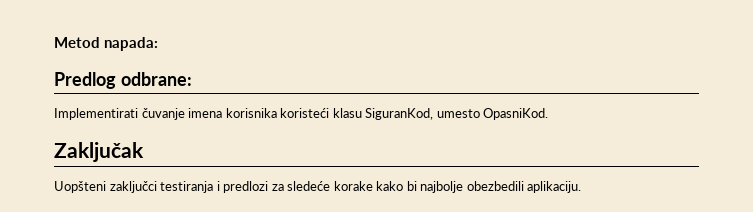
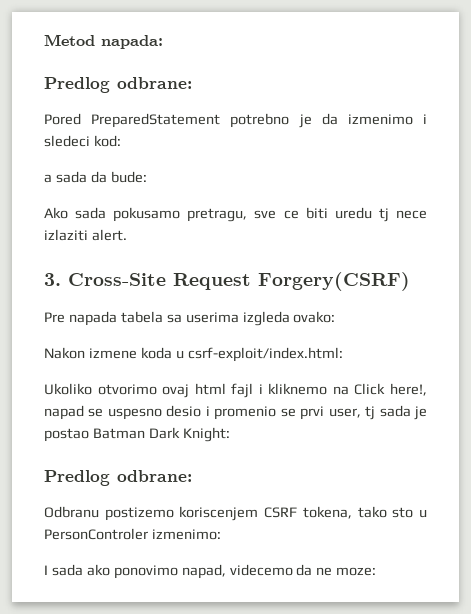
[54,108,549,120] [54,142,144,162] [54,181,582,193] Implementirati čuvanje imena korisnika koristeći klasu SiguranKod, umesto OpasniKod. // Zaključak // Uopšteni zaključci testiranja i predlozi za sledeće korake kako bi najbolje obezbedili aplikaciju. -> [44,113,428,128] [44,135,121,147] [44,171,147,183] [44,207,427,222] [44,229,127,241] [44,272,410,291] [44,311,336,326] [44,347,343,362] [44,383,427,398] [44,405,427,420] [44,427,230,442] [44,470,192,486] [44,506,428,521] [44,528,221,540] [44,564,377,579] Pored PreparedStatement potrebno je da izmenimo i sledeci kod: // a sada da bude: // Ako sada pokusamo pretragu, sve ce biti uredu tj nece izlaziti alert. // 3. Cross-Site Request Forgery(CSRF) // Pre napada tabela sa userima izgleda ovako: // Nakon izmene koda u csrf-exploit/index.html: // Ukoliko otvorimo ovaj html fajl i kliknemo na Click here!, napad se uspesno desio i promenio se prvi user, tj sada je postao Batman Dark Knight: // Predlog odbrane: // Odbranu postizemo koriscenjem CSRF tokena, tako sto u PersonControler izmenimo: // I sada ako ponovimo napad, videcemo da ne moze:

